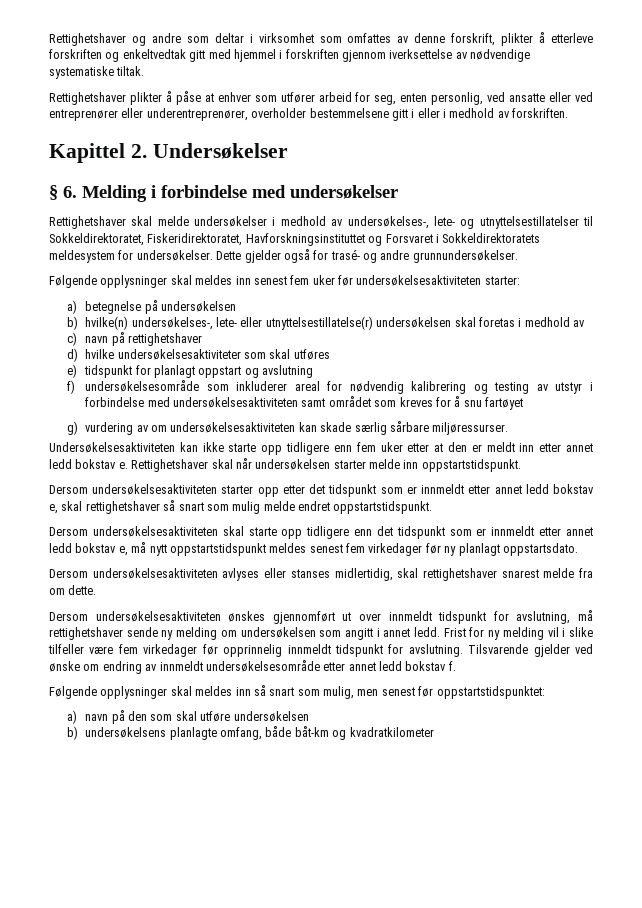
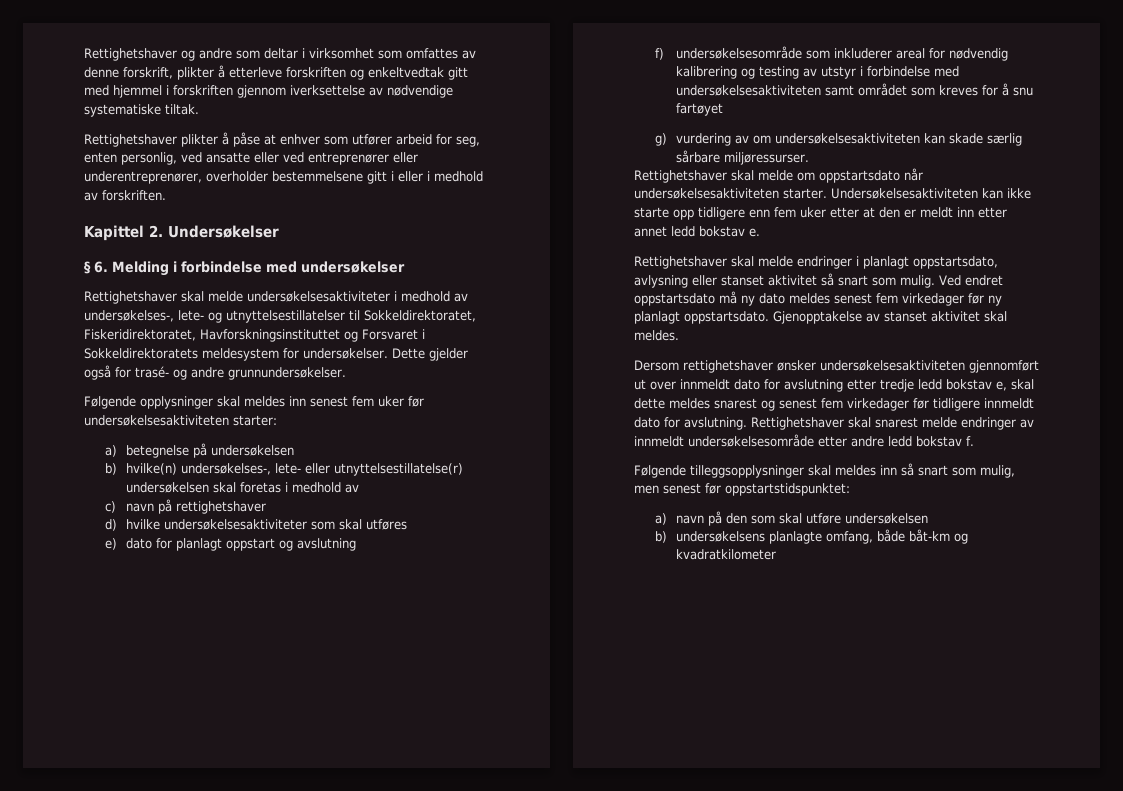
[194,216,268,227] undersøkelser -> [247,291,390,302] undersøkelsesaktiviteter
[84,365,133,378] tidspunkt -> [125,538,152,549] dato
(509, 428) none -> [634,168,923,183] [634,188,827,199] Rettighetshaver skal melde om oppstartsdato når undersøkelsesaktiviteten starter.
[131,458,521,472] [49,484,594,497] [49,500,433,514] [49,526,594,539] [49,542,266,556] Rettighetshaver skal når undersøkelsen starter melde inn oppstartstidspunkt. // Dersom undersøkelsesaktiviteten starter opp etter det tidspunkt som er innmeldt etter annet ledd bokstav e, skal rettighetshaver så snart som mulig melde endret oppstartstidspunkt. // Dersom undersøkelsesaktiviteten skal starte opp tidligere enn det tidspunkt som er innmeldt etter annet ledd bokstav e, må nytt oppstartstidspunkt -> [634,256,998,269] [634,273,1003,288] [634,291,785,306] // Rettighetshaver skal melde endringer i planlagt oppstartsdato, avlysning eller stanset aktivitet så snart som mulig. Ved endret oppstartsdato må ny dato
[49,568,593,581] [49,585,97,595] [49,610,594,624] [49,627,593,640] [48,644,594,657] [49,661,142,674] // Dersom undersøkelsesaktiviteten avlyses eller stanses midlertidig, skal rettighetshaver snarest melde fra om dette. // Dersom undersøkelsesaktiviteten ønskes gjennomført ut over innmeldt tidspunkt for avslutning, må rettighetshaver sende ny melding om undersøkelsen som angitt i annet ledd. Frist for ny melding vil i slike tilfeller være fem virkedager før opprinnelig innmeldt tidspunkt for avslutning. Tilsvarende gjelder ved ønske om endring -> [773,311,1007,324] [634,330,679,341] [634,360,1039,373] [634,379,1034,392] [634,398,1034,411] [634,417,1016,430] Gjenopptakelse av stanset aktivitet skal meldes. // Dersom rettighetshaver ønsker undersøkelsesaktiviteten gjennomført ut over innmeldt dato for avslutning etter tredje ledd bokstav e, skal dette meldes snarest og senest fem virkedager før tidligere innmeldt dato for avslutning. Rettighetshaver skal snarest melde endringer
[348,662,376,671] annet -> [851,436,884,447] andre
[100,686,168,699] opplysninger -> [690,465,804,478] tilleggsopplysninger

